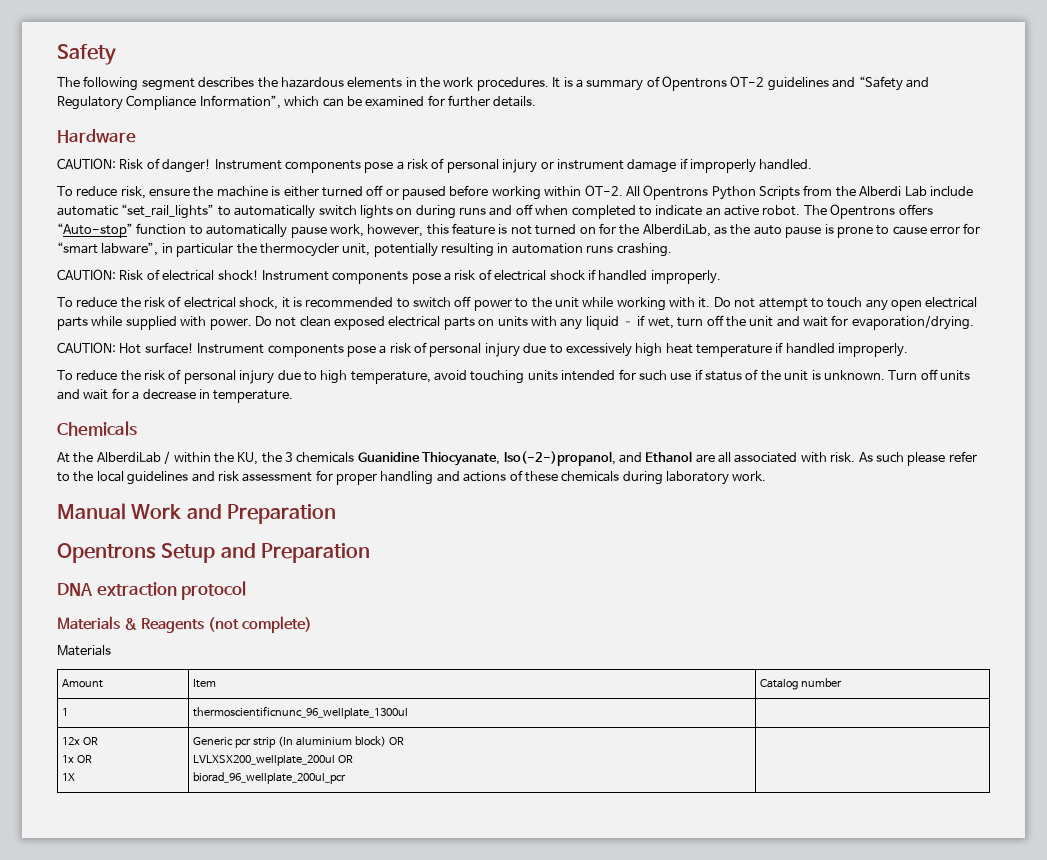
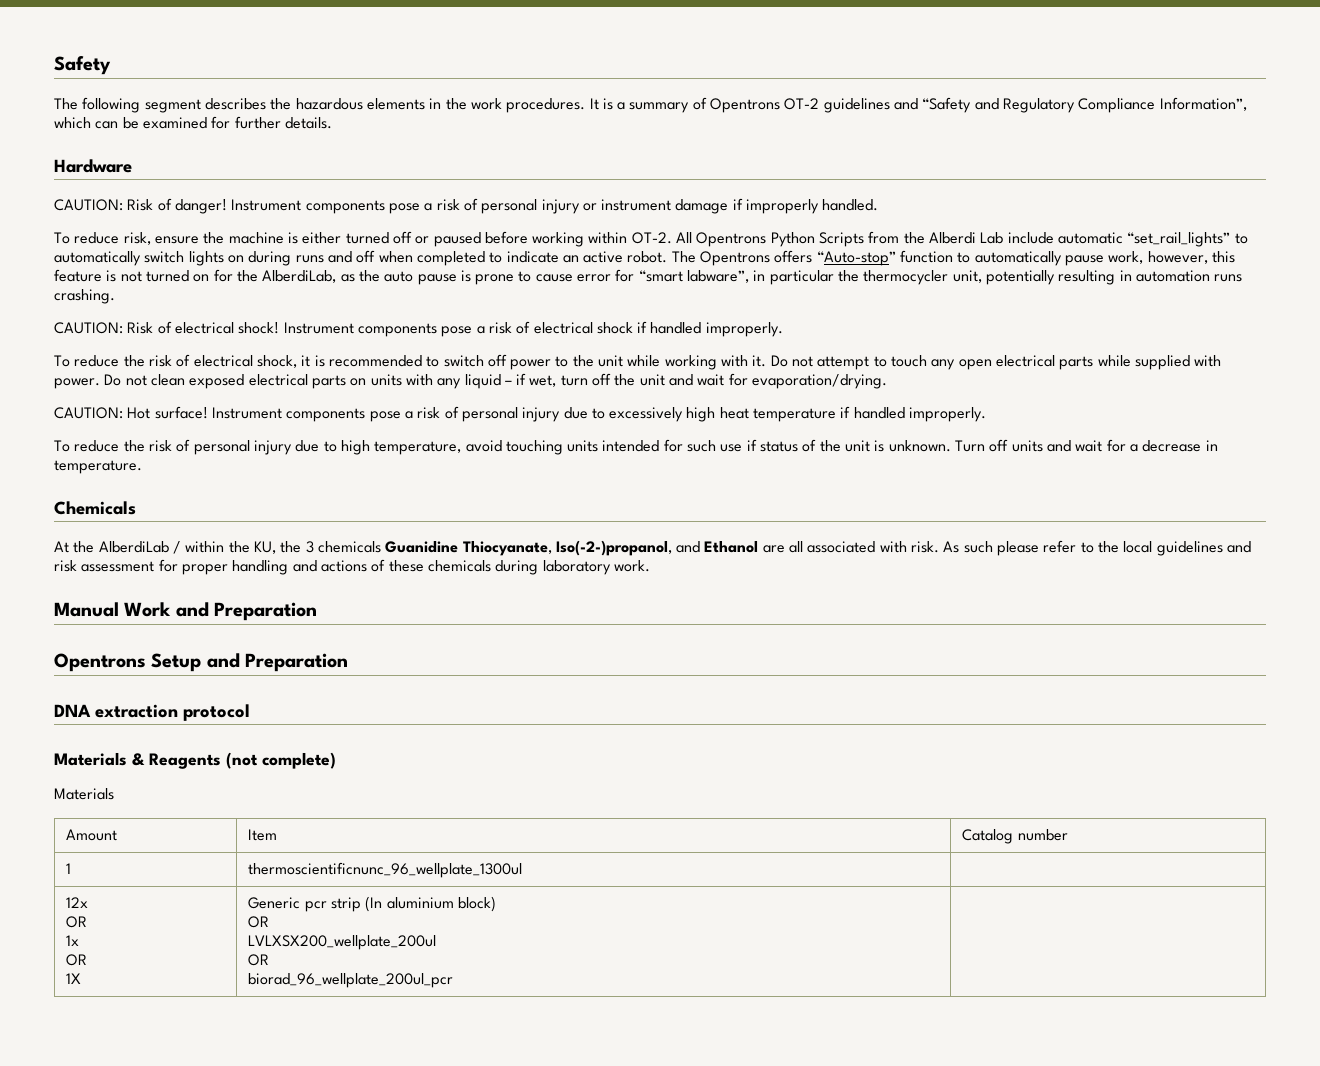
(81, 741) none -> (89, 902) //
(75, 759) none -> (80, 940) //
(387, 741) none -> (496, 904) //
(336, 760) none -> (437, 942) //

